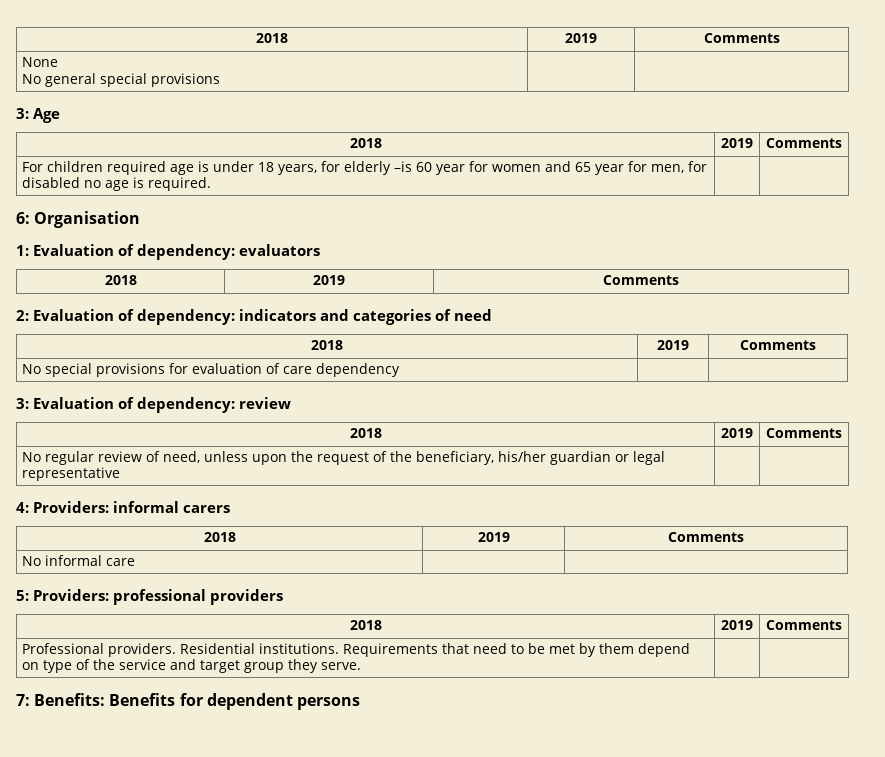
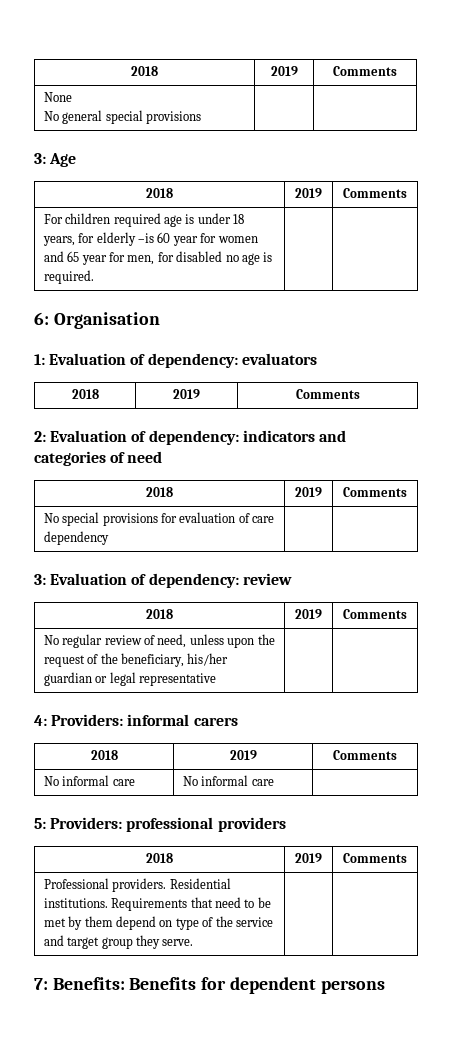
(135, 562) none -> [182,775,274,786] No informal care

